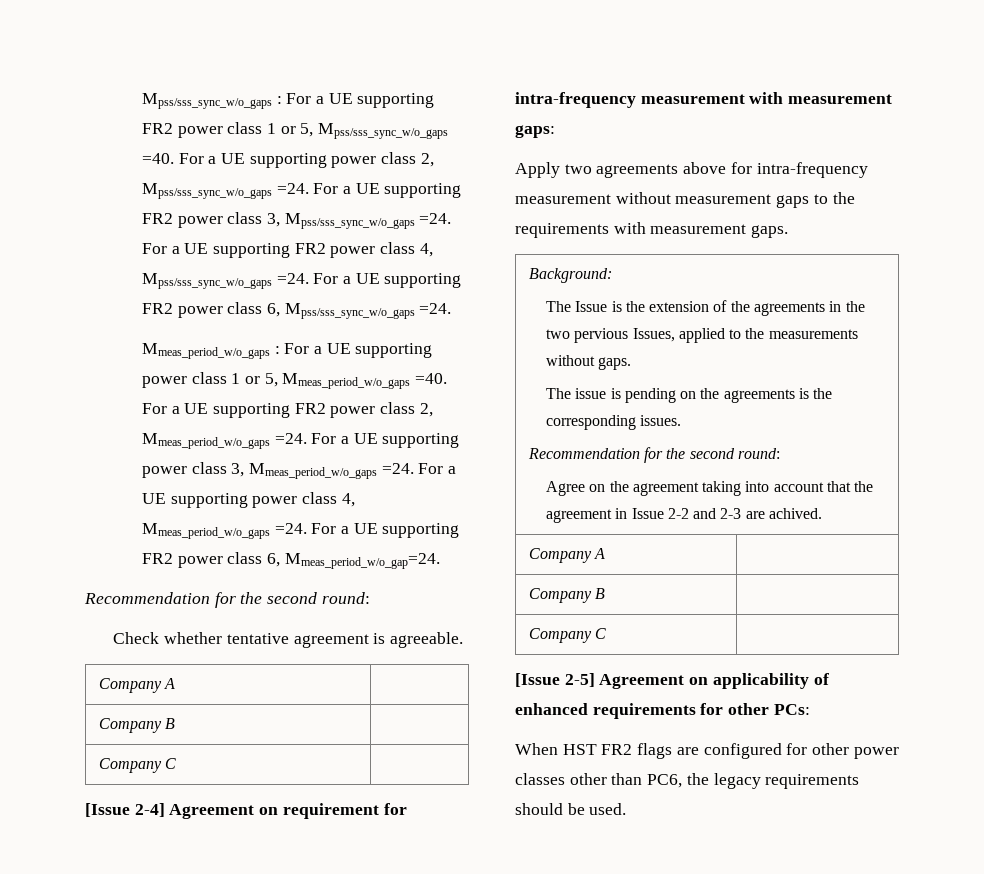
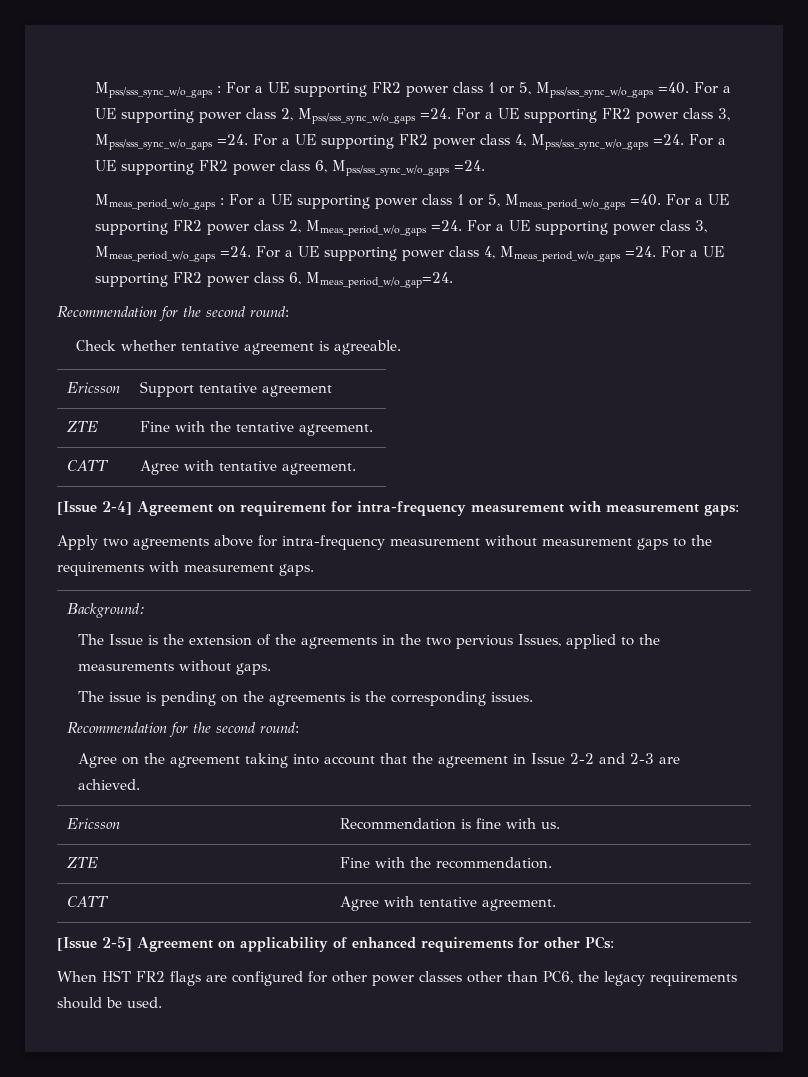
[98,678,176,693] [98,718,176,733] [98,758,177,773] Company A | // Company B | // Company C | -> [66,382,120,393] [139,381,332,397] [66,421,98,432] [139,421,373,436] [66,460,109,471] [139,460,356,475] Ericsson | Support tentative agreement // ZTE | Fine with the tentative agreement. // CATT | Agree with tentative agreement.
[769,508,823,519] [528,548,606,563] [528,588,606,603] [528,628,607,643] achived. // Company A | // Company B | // Company C | -> [78,779,141,790] [66,818,120,829] [339,818,560,830] [66,857,98,868] [339,857,552,869] [66,896,109,907] [339,896,556,911] achieved. // Ericsson | Recommendation is fine with us. // ZTE | Fine with the recommendation. // CATT | Agree with tentative agreement.

